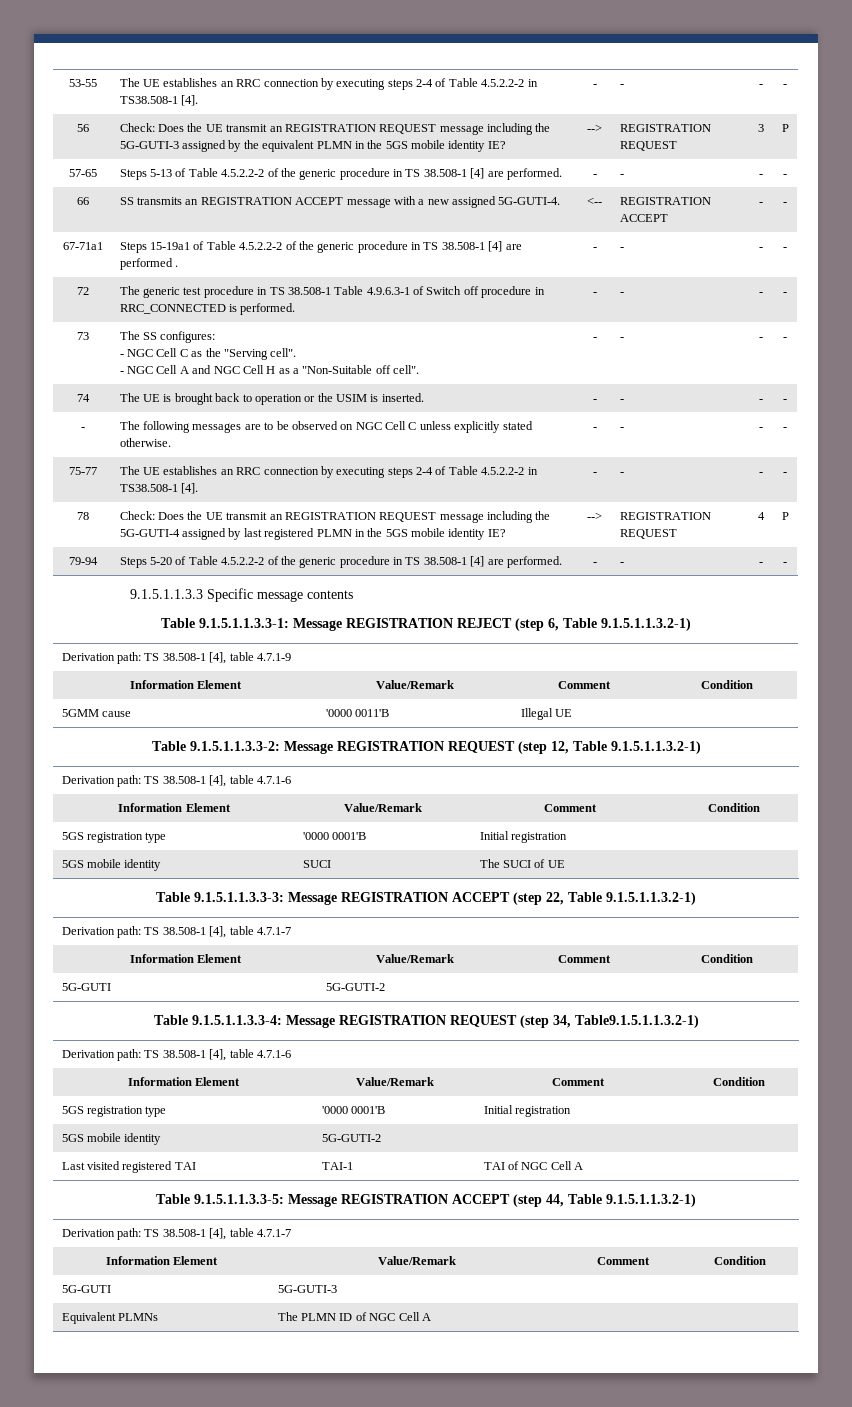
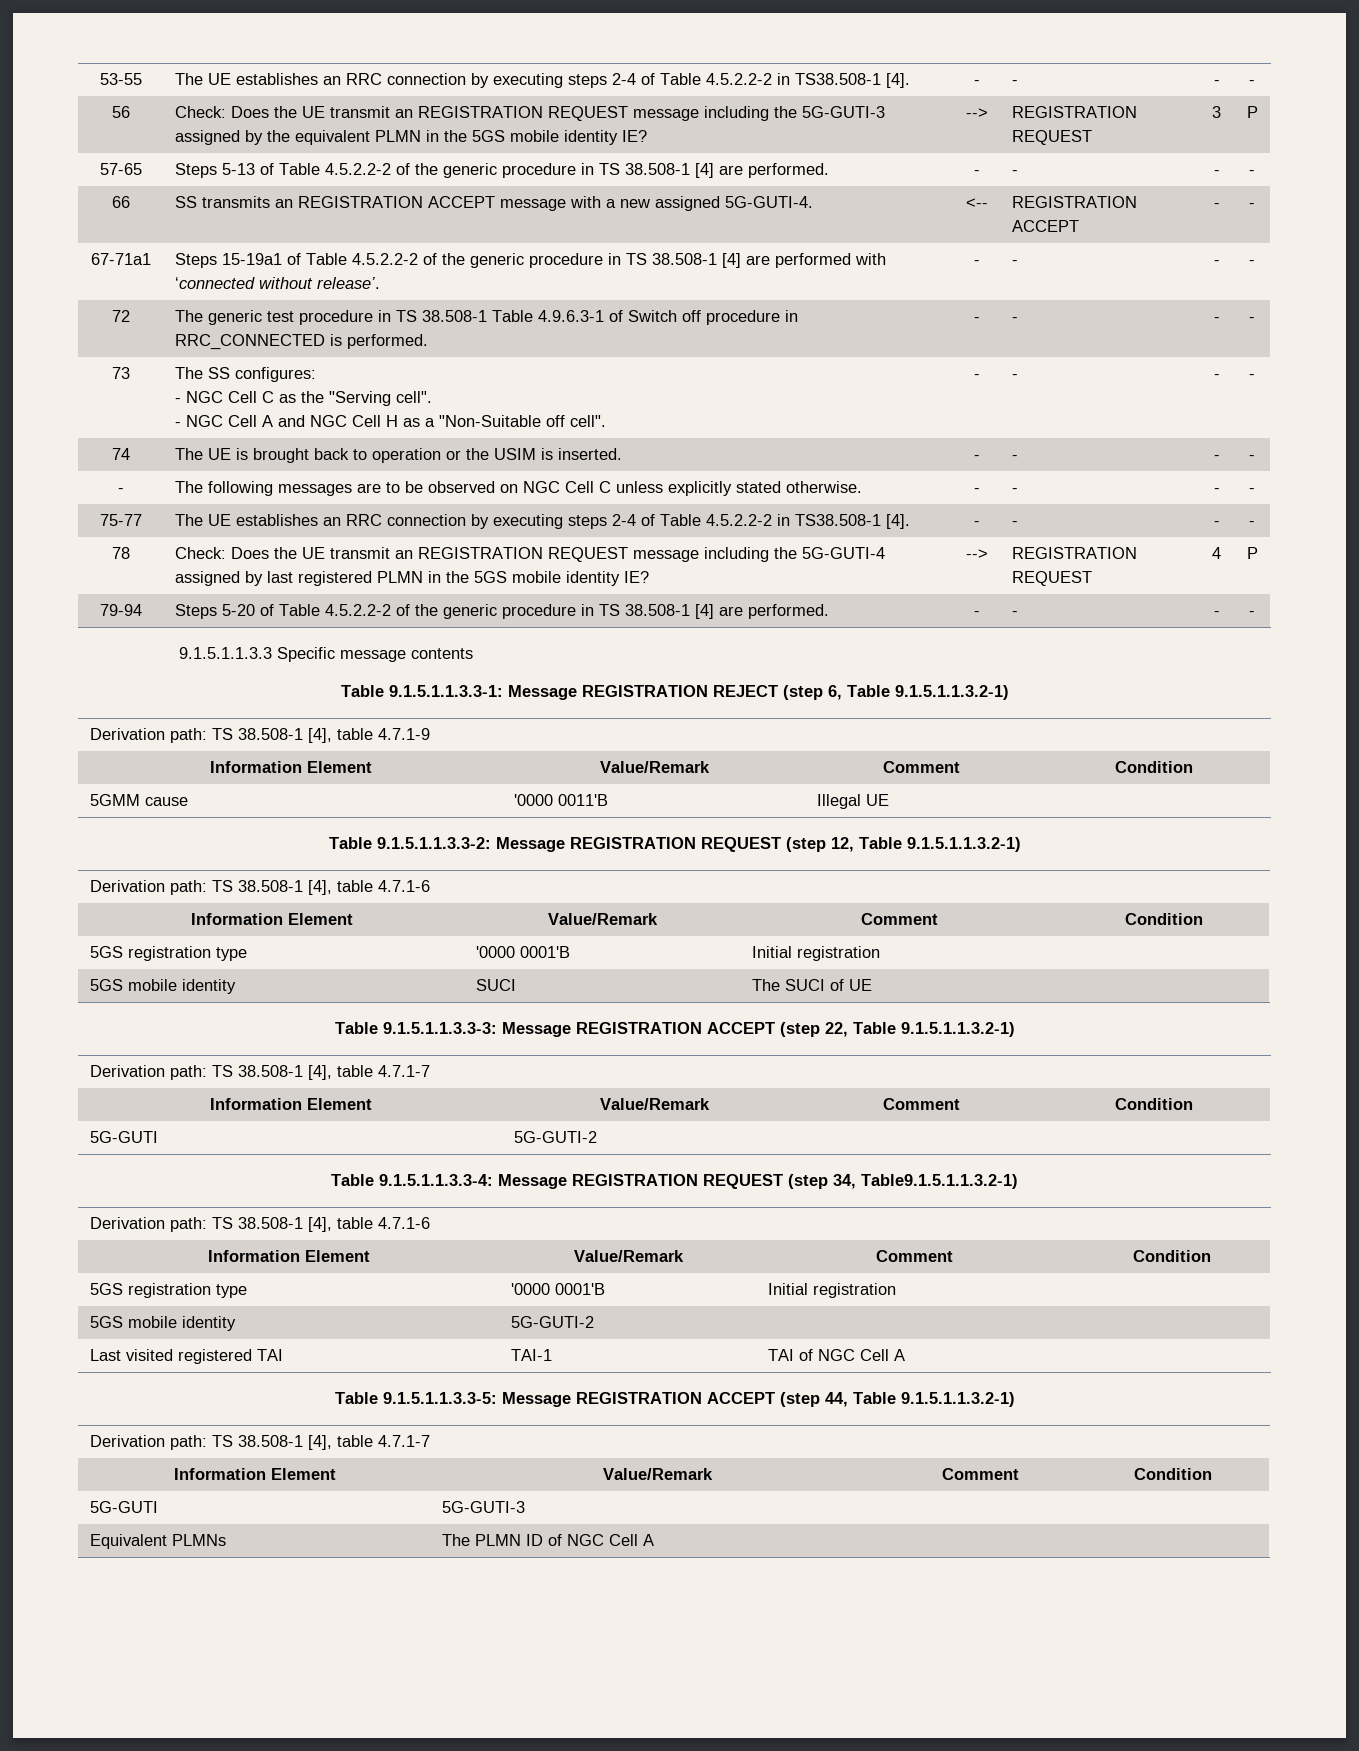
[175,265,179,267] . -> [855,253,887,265] [175,277,381,289] with ‘connected without release’.

